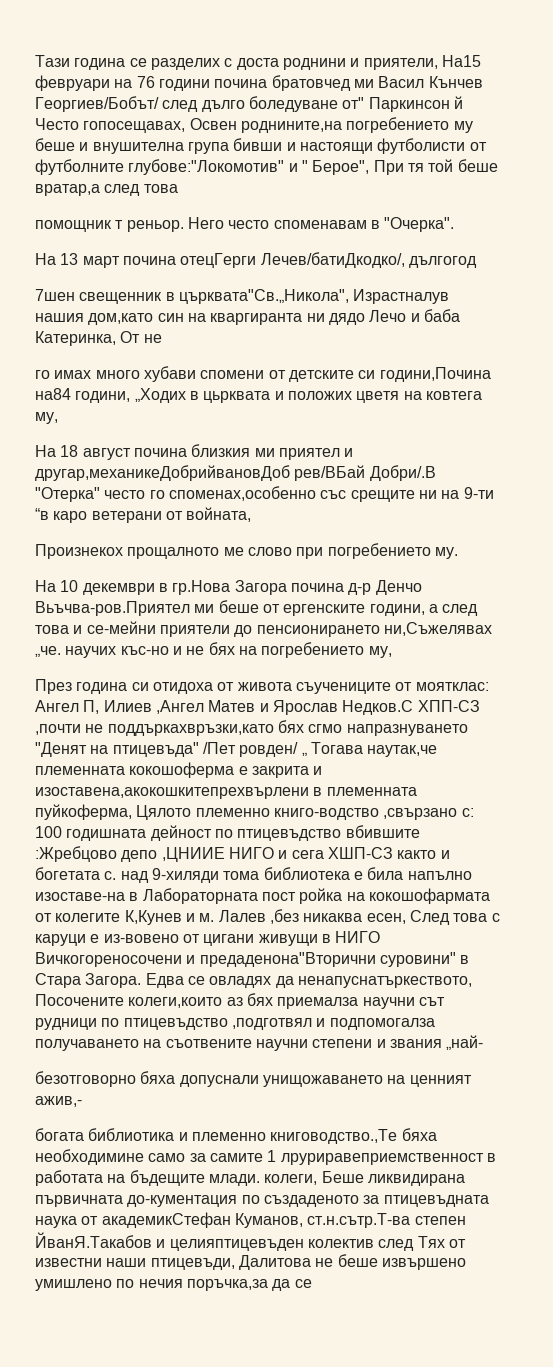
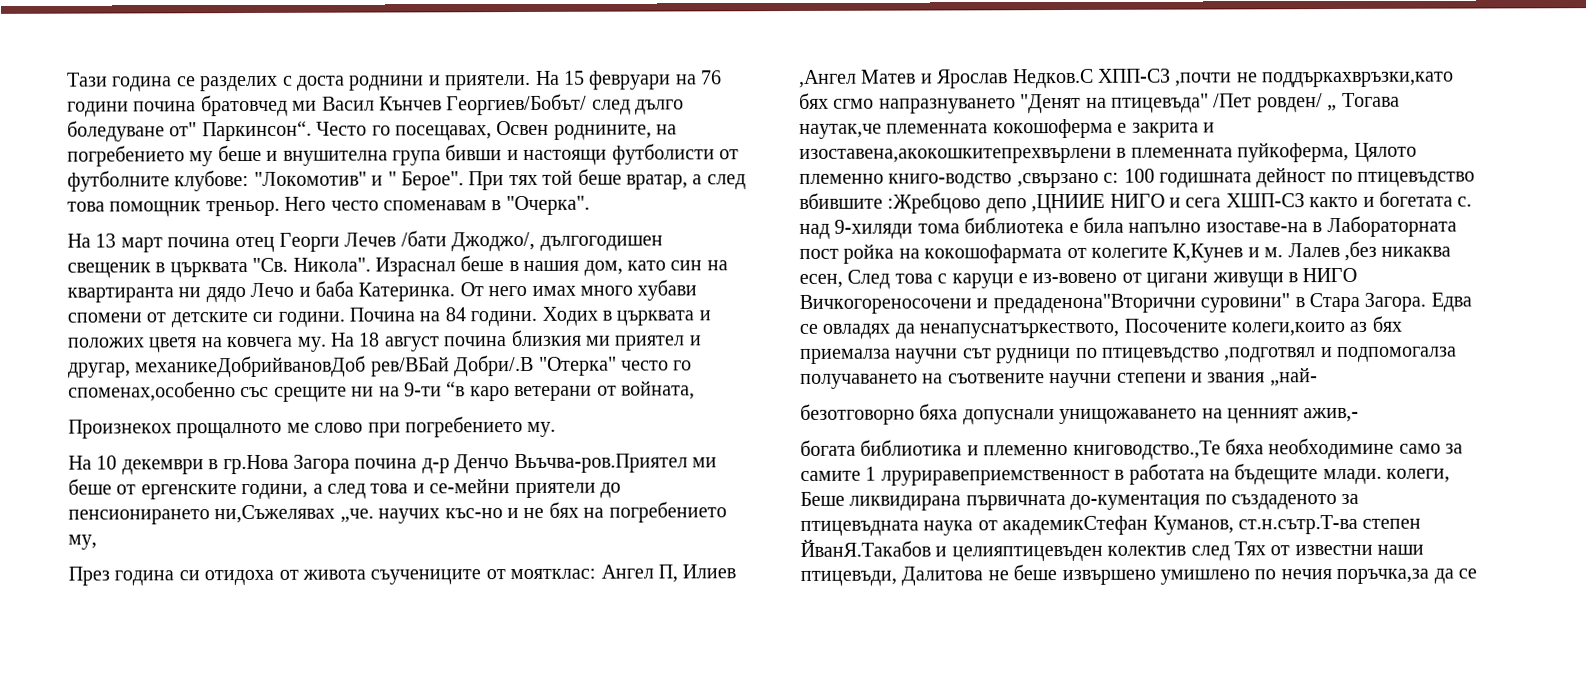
[363,55,481,70] приятели, На15 -> [445,70,585,91] приятели. На 15
[368,96,463,112] [35,118,342,133] Паркинсон й Често гопосещавах, Освен роднините,на -> [201,120,678,142] Паркинсон“. Често го посещавах, Освен роднините, на
[128,159,498,175] [35,184,178,196] [35,220,184,232] глубове:"Локомотив" и " Берое", При тя той беше вратар,а след това // помощник т реньор. -> [174,168,746,192] [67,200,280,217] клубове: "Локомотив" и " Берое". При тях той беше вратар, а след това помощник треньор.
[180,252,477,268] [35,289,450,304] [35,313,154,325] отецГерги Лечев/батиДкодко/, дългогод // 7шен свещенник в църквата"Св.„Никола", Израстналув нашия дом,като -> [234,230,663,253] [67,255,666,278] отец Георги Лечев /бати Джоджо/, дългогодишен свещеник в църквата "Св. Никола". Израснал беше в нашия дом, като
[210,313,303,325] кваргиранта -> [67,287,174,303] квартиранта
[35,331,162,346] [35,370,50,379] Катеринка, От не // го -> [358,282,528,302] Катеринка. От него
[379,367,491,382] [35,388,271,403] години,Почина на84 години, „Ходих в цьрквата -> [277,306,695,327] години. Почина на 84 години. Ходих в църквата
[425,391,482,400] [35,412,58,424] ковтега му, // -> [226,336,327,352] ковчега му.
[35,465,290,481] другар,механикеДобрийвановДоб -> [68,355,367,378] другар, механикеДобрийвановДоб

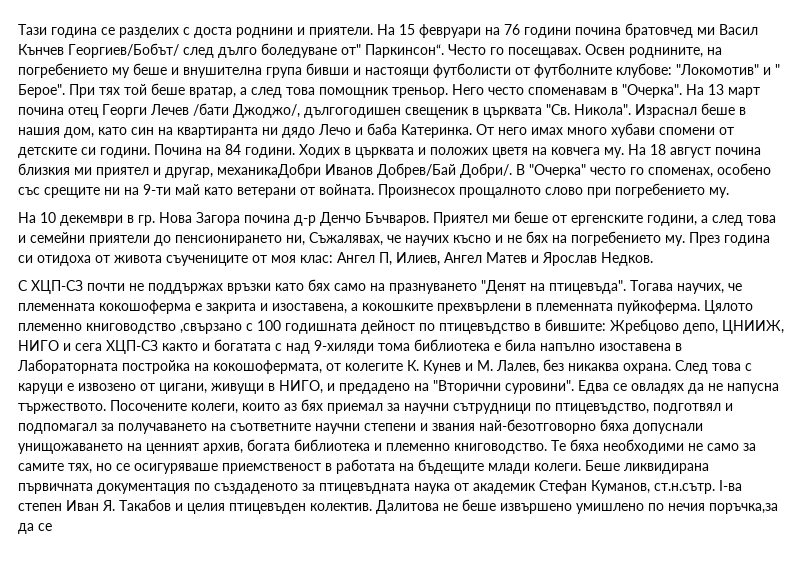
[395,125,492,141] посещавах, -> [508,47,581,58] посещавах.
(590, 205) // -> (682, 91) none
[135,354,693,378] [68,381,236,402] механикеДобрийвановДоб рев/ВБай Добри/.В "Отерка" често го споменах,особенно -> [217,163,771,178] механикaДобри Иванов Добрев/Бай Добри/. В "Очерка" често го споменах, особено
[446,380,695,402] [68,419,310,439] “в каро ветерани от войната, // Произнекох прощалното ме -> [175,184,541,198] май като ветерани от войната. Произнесох прощалното
[222,454,289,475] гр.Нова -> [138,212,192,226] гр. Нова
[513,453,688,474] Вьъчва-ров.Приятел -> [365,212,488,226] Бъчваров. Приятел
[429,478,511,494] се-мейни -> [30,232,85,243] семейни
[214,504,503,524] ни,Съжелявах „че. научих къс-но -> [286,232,491,246] ни, Съжалявах, че научих късно
[68,534,97,550] му, // -> [665,235,685,246] му.
[510,564,737,583] [798,68,1455,89] [799,92,1400,114] [799,123,882,139] моятклас: Ангел П, Илиев ,Ангел Матев и Ярослав Недков.С ХПП-СЗ ,почти не поддъркахвръзки,като бях сгмо напразнуването "Денят на птицевъда" /Пет ровден/ „ Тогава наутак,че -> [271,252,653,266] [18,279,742,294] моя клас: Ангел П, Илиев, Ангел Матев и Ярослав Недков. // С ХЦП-СЗ почти не поддържах връзки като бях само на празнуването "Денят на птицевъда". Тогава научих, че
[799,147,1112,164] изоставена,акокошкитепрехвърлени -> [272,303,521,314] изоставена, а кокошките прехвърлени
[1237,141,1350,163] пуйкоферма, -> [617,300,700,314] пуйкоферма.
[888,172,1120,189] книго-водство ,свързано с: -> [86,323,253,334] книговодство ,свързано с
[799,192,1106,214] вбившите :Жребцово депо ,ЦНИИЕ -> [534,319,784,334] в бившите: Жребцово депо, ЦНИИЖ,
[1225,193,1305,208] ХШП-СЗ -> [106,340,158,354] ХЦП-СЗ
[1379,190,1473,207] богетата с. -> [214,339,282,351] богатата с
[1205,222,1308,233] изоставе-на -> [599,343,671,351] изоставена
[799,240,1452,264] [799,273,843,288] пост ройка на кокошофармата от колегите К,Кунев и м. Лалев ,без никаква есен, -> [122,359,671,374] постройка на кокошофермата, от колегите К. Кунев и М. Лалев, без никаква охрана.
[1032,267,1358,288] [799,292,1472,314] [799,315,1402,339] [800,346,1458,364] из-вовено от цигани живущи в НИГО Вичкогореносочени и предаденона"Вторични суровини" в Стара Загора. Едва се овладях да ненапуснатъркеството, Посочените колеги,които аз бях приемалза научни сът рудници по птицевъдство ,подготвял и подпомогалза -> [78,380,779,394] [18,399,733,414] [18,423,114,434] извозено от цигани, живущи в НИГО, и предадено на "Вторични суровини". Едва се овладях да не напусна тържеството. Посочените колеги, които аз бях приемал за научни сътрудници по птицевъдство, подготвял и подпомагал за
[947,373,1045,384] съотвените -> [230,423,311,431] съответните
[1269,367,1318,387] [800,403,915,425] „най- // безотговорно -> [479,419,596,434] най-безотговорно
[1303,407,1360,423] [800,437,1464,460] [800,466,1110,486] ажив,- // богата библиотика и племенно книговодство.,Те бяха необходимине само за самите 1 лруриравеприемственност -> [203,439,756,454] [18,463,321,474] архив, богата библиотека и племенно книговодство. Те бяха необходими не само за самите тях, но се осигуряваше приемственост
[1322,468,1451,485] млади. колеги, -> [488,463,581,474] млади колеги.
[1070,494,1201,510] до-кументация -> [97,483,190,494] документация
[1002,514,1422,536] [800,538,1425,562] [800,570,897,586] академикСтефан Куманов, ст.н.сътр.Т-ва степен ЙванЯ.Такабов и целияптицевъден колектив след Тях от известни наши птицевъди, -> [473,480,742,494] [18,499,372,514] академик Стефан Куманов, ст.н.сътр. I-ва степен Иван Я. Такабов и целия птицевъден колектив.

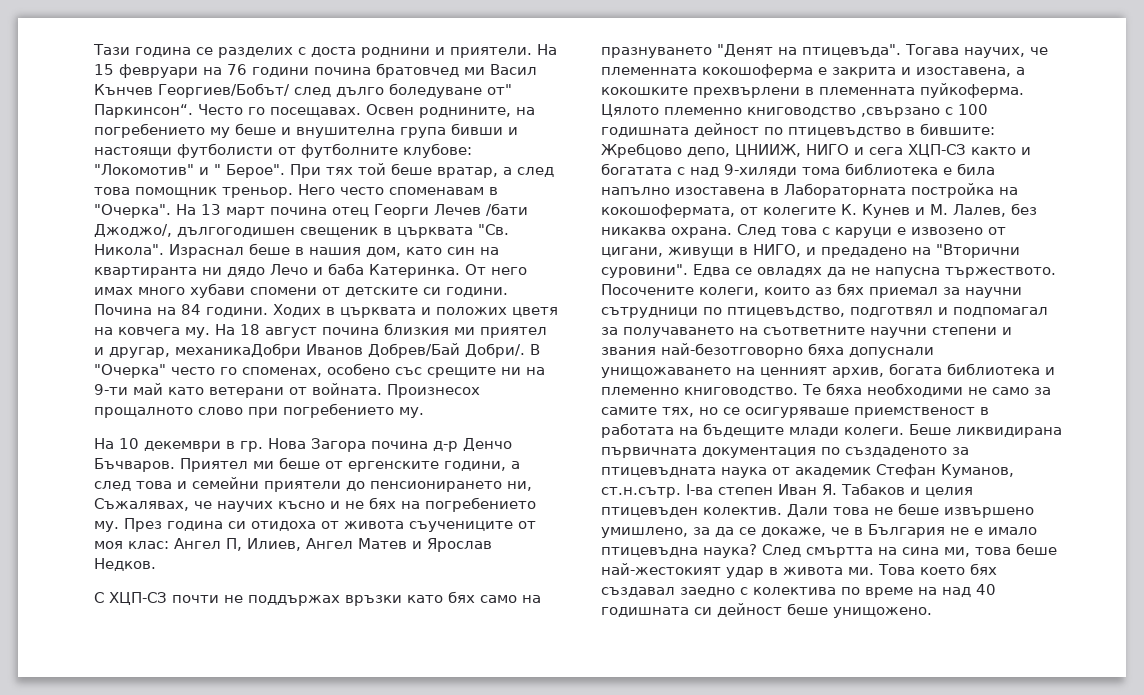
[119,499,171,511] Такабов -> [841,483,905,495] Табаков
[376,500,439,514] Далитова -> [787,504,869,517] Дали това
[576,503,778,514] [18,523,52,534] умишлено по нечия поръчка,за да се -> [601,524,1037,538] [601,543,1057,558] [601,563,997,578] [601,584,996,598] [601,603,932,618] умишлено, за да се докаже, че в България не е имало птицевъдна наука? След смъртта на синa ми, това беше най-жестокият удар в живота ми. Това което бях създавал заедно с колектива по време на над 40 годишната си дейност беше унищожено.

